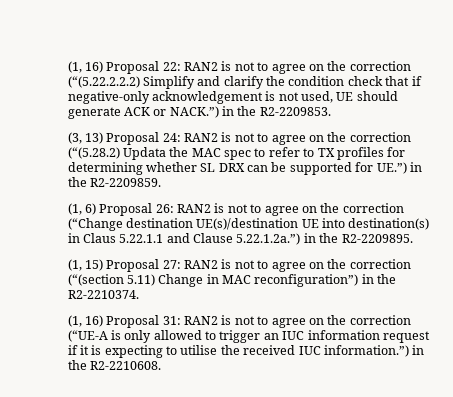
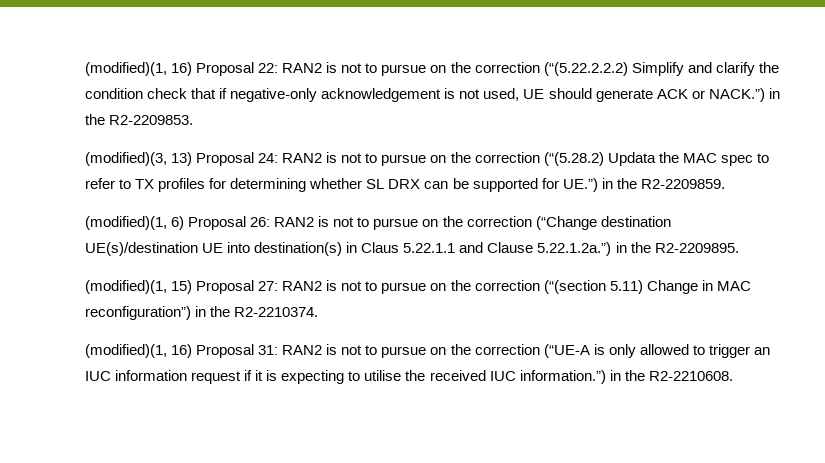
[67,61,82,73] (1, -> [85,62,168,76] (modified)(1,
[271,64,306,74] agree -> [381,64,427,76] pursue
[67,132,82,144] (3, -> [85,152,168,166] (modified)(3,
[271,135,306,145] agree -> [381,154,427,166] pursue
[67,203,82,215] (1, -> [85,216,168,230] (modified)(1,
[264,206,299,216] agree -> [373,218,419,230] pursue
[67,259,82,271] (1, -> [85,280,168,294] (modified)(1,
[271,262,306,272] agree -> [381,282,427,294] pursue
[67,315,82,327] (1, -> [85,344,168,358] (modified)(1,
[271,318,306,328] agree -> [381,346,427,358] pursue

